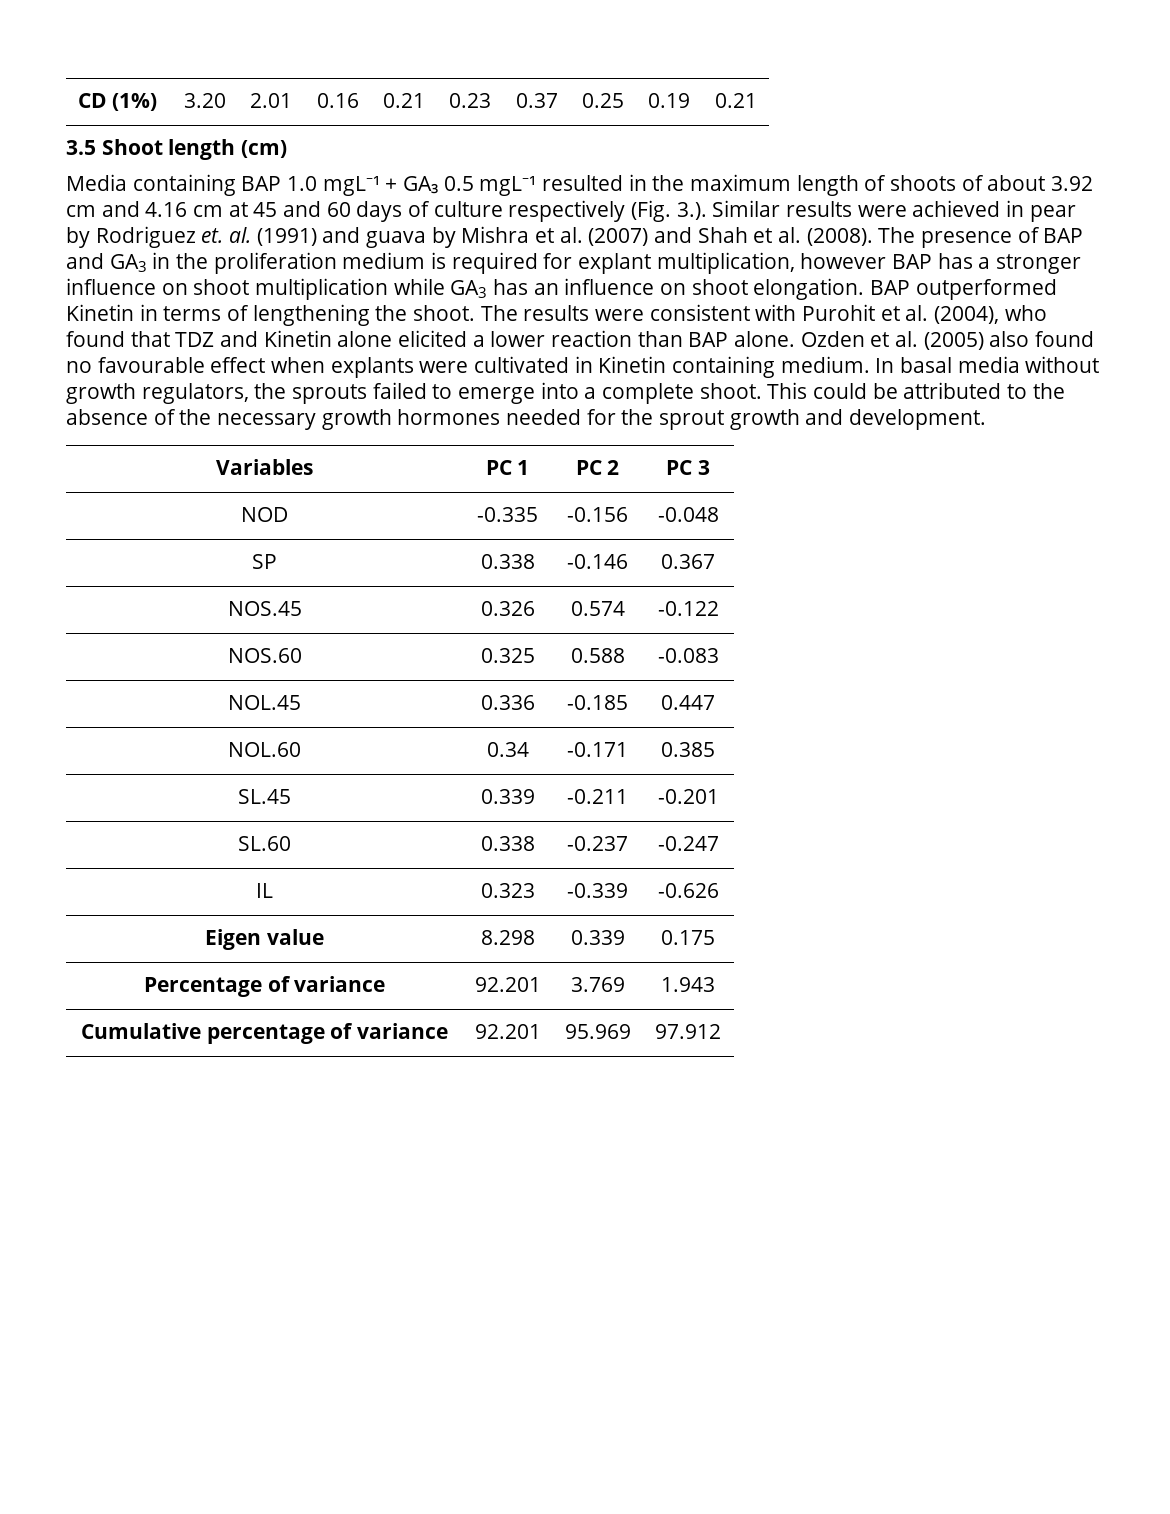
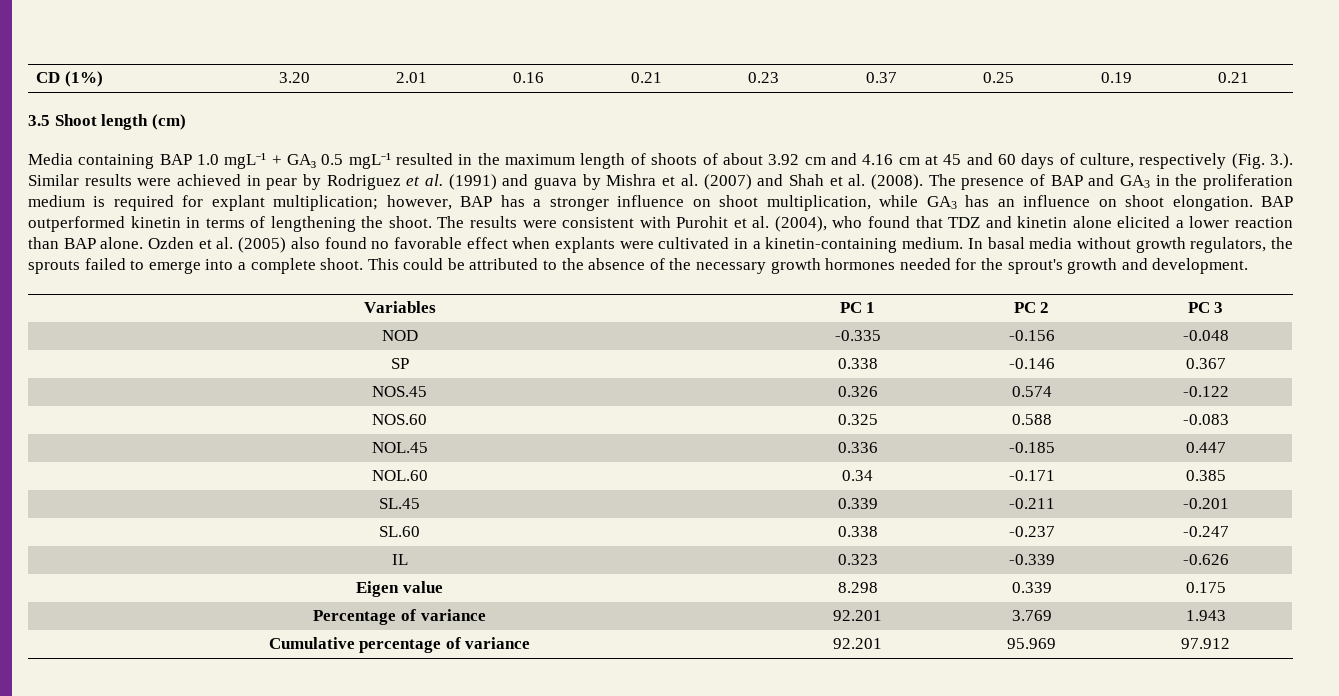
[433,201,503,217] culture -> [1079,153,1134,168] culture,
[201,228,224,243] et. -> [406,176,421,186] et
[656,252,887,274] multiplication, however -> [273,195,452,211] multiplication; however,
[255,278,389,300] multiplication -> [766,195,871,211] multiplication,
[66,304,134,321] Kinetin -> [130,216,181,228] kinetin
[263,330,332,347] Kinetin -> [1017,216,1068,228] kinetin
[97,357,205,373] favourable -> [393,237,462,249] favorable
[598,356,776,378] Kinetin containing -> [752,237,898,253] a kinetin-containing
[659,410,725,430] sprout -> [1007,259,1063,274] sprout's

